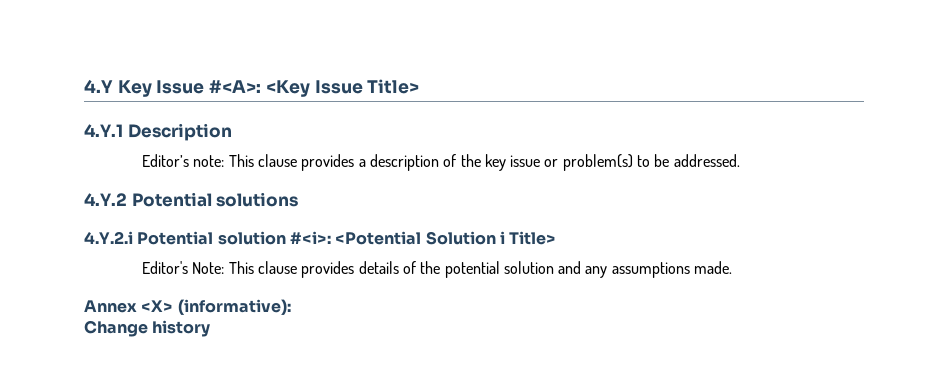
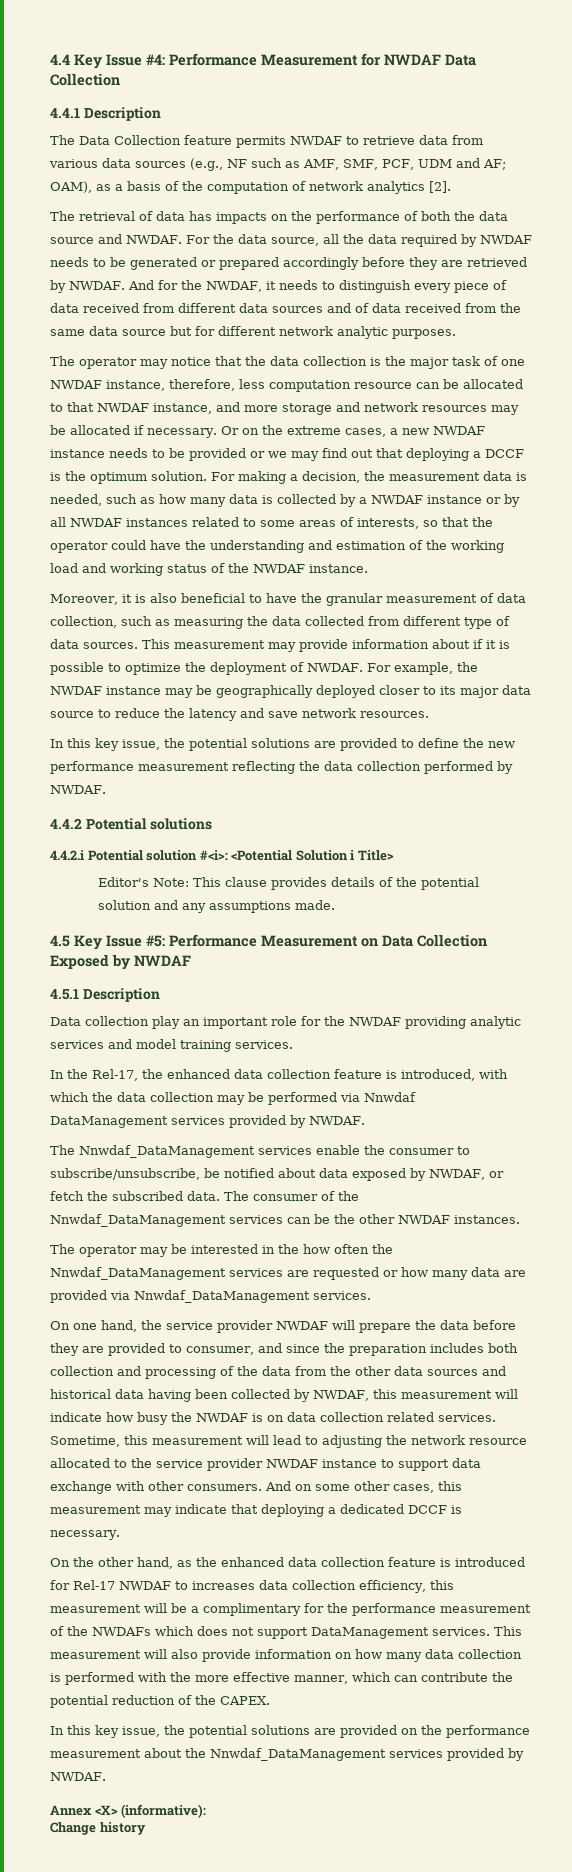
[84,79,420,97] [84,123,232,141] [141,154,740,171] [84,193,127,206] 4.Y Key Issue #<A>: <Key Issue Title> // 4.Y.1 Description // Editor’s note: This clause provides a description of the key issue or problem(s) to be addressed. // 4.Y.2 -> [50,53,476,69] [50,73,120,86] [50,107,161,121] [50,135,483,148] [49,158,506,171] [50,181,451,194] [50,211,508,224] [50,234,532,247] [50,257,527,270] [50,280,507,293] [50,303,521,313] [50,326,456,339] [50,356,525,369] [50,379,523,392] [50,402,519,415] [50,425,485,438] [50,448,524,461] [50,471,527,484] [50,494,520,507] [50,517,493,529] [50,540,504,553] [50,563,368,576] [50,593,526,606] [50,616,510,629] [50,639,510,652] [50,662,478,675] [50,685,531,698] [50,708,429,721] [50,738,515,751] [50,761,513,774] [50,785,106,794] [50,818,82,829] 4.4 Key Issue #4: Performance Measurement for NWDAF Data Collection // 4.4.1 Description // The Data Collection feature permits NWDAF to retrieve data from various data sources (e.g., NF such as AMF, SMF, PCF, UDM and AF; OAM), as a basis of the computation of network analytics [2]. // The retrieval of data has impacts on the performance of both the data source and NWDAF. For the data source, all the data required by NWDAF needs to be generated or prepared accordingly before they are retrieved by NWDAF. And for the NWDAF, it needs to distinguish every piece of data received from different data sources and of data received from the same data source but for different network analytic purposes. // The operator may notice that the data collection is the major task of one NWDAF instance, therefore, less computation resource can be allocated to that NWDAF instance, and more storage and network resources may be allocated if necessary. Or on the extreme cases, a new NWDAF instance needs to be provided or we may find out that deploying a DCCF is the optimum solution. For making a decision, the measurement data is needed, such as how many data is collected by a NWDAF instance or by all NWDAF instances related to some areas of interests, so that the operator could have the understanding and estimation of the working load and working status of the NWDAF instance. // Moreover, it is also beneficial to have the granular measurement of data collection, such as measuring the data collected from different type of data sources. This measurement may provide information about if it is possible to optimize the deployment of NWDAF. For example, the NWDAF instance may be geographically deployed closer to its major data source to reduce the latency and save network resources. // In this key issue, the potential solutions are provided to define the new performance measurement reflecting the data collection performed by NWDAF. // 4.4.2
[84,231,133,244] 4.Y.2.i -> [50,850,84,860] 4.4.2.i
(733, 267) none -> [50,934,487,950] [50,954,191,970] [50,988,160,1002] [50,1016,521,1029] [50,1039,293,1052] [50,1069,508,1081] [50,1092,416,1105] [50,1115,365,1128] [50,1145,470,1158] [50,1168,504,1181] [50,1191,359,1201] [50,1214,520,1227] [50,1244,393,1257] [50,1267,526,1280] [50,1290,371,1303] [50,1320,516,1333] [50,1343,518,1356] [50,1366,506,1379] [50,1389,518,1402] [50,1412,496,1425] [50,1435,527,1448] [50,1458,481,1471] [50,1481,462,1494] [50,1504,462,1517] [50,1530,120,1540] [50,1557,525,1569] [50,1580,454,1593] [50,1603,531,1616] [50,1626,522,1639] [50,1649,522,1662] [50,1672,513,1685] [50,1695,270,1708] [50,1725,530,1738] [50,1748,524,1761] [50,1772,106,1781] // 4.5 Key Issue #5: Performance Measurement on Data Collection Exposed by NWDAF // 4.5.1 Description // Data collection play an important role for the NWDAF providing analytic services and model training services. // In the Rel-17, the enhanced data collection feature is introduced, with which the data collection may be performed via Nnwdaf DataManagement services provided by NWDAF. // The Nnwdaf_DataManagement services enable the consumer to subscribe/unsubscribe, be notified about data exposed by NWDAF, or fetch the subscribed data. The consumer of the Nnwdaf_DataManagement services can be the other NWDAF instances. // The operator may be interested in the how often the Nnwdaf_DataManagement services are requested or how many data are provided via Nnwdaf_DataManagement services. // On one hand, the service provider NWDAF will prepare the data before they are provided to consumer, and since the preparation includes both collection and processing of the data from the other data sources and historical data having been collected by NWDAF, this measurement will indicate how busy the NWDAF is on data collection related services. Sometime, this measurement will lead to adjusting the network resource allocated to the service provider NWDAF instance to support data exchange with other consumers. And on some other cases, this measurement may indicate that deploying a dedicated DCCF is necessary. // On the other hand, as the enhanced data collection feature is introduced for Rel-17 NWDAF to increases data collection efficiency, this measurement will be a complimentary for the performance measurement of the NWDAFs which does not support DataManagement services. This measurement will also provide information on how many data collection is performed with the more effective manner, which can contribute the potential reduction of the CAPEX. // In this key issue, the potential solutions are provided on the performance measurement about the Nnwdaf_DataManagement services provided by NWDAF.

